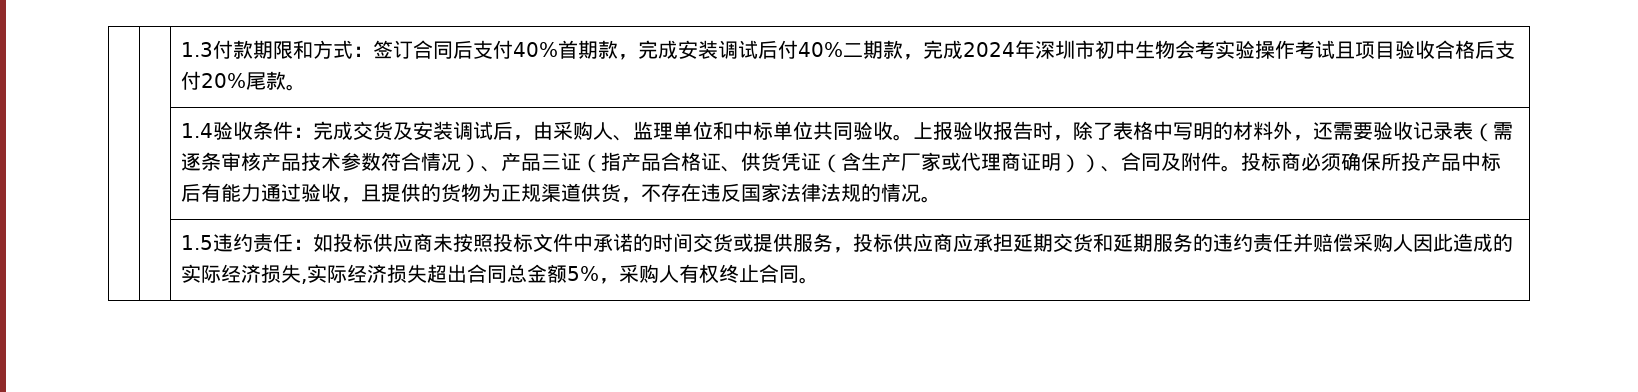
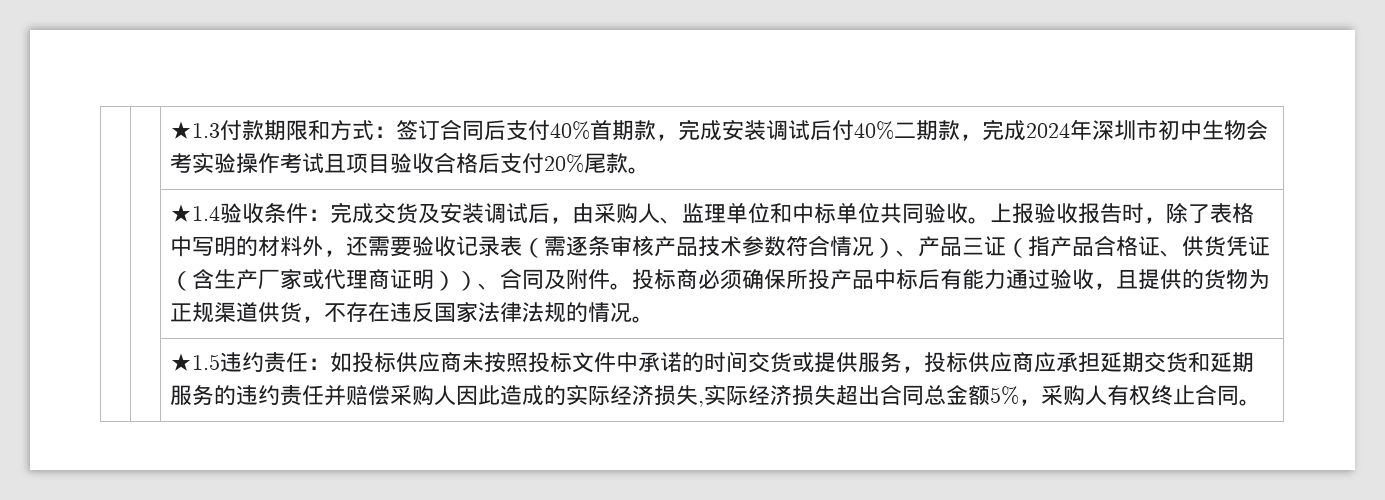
[180,42,213,57] | | 1.3 -> [169,121,220,139] | | ★1.3
[180,123,213,138] 1.4 -> [169,204,220,222] ★1.4
[180,235,213,250] 1.5 -> [169,353,220,371] ★1.5

